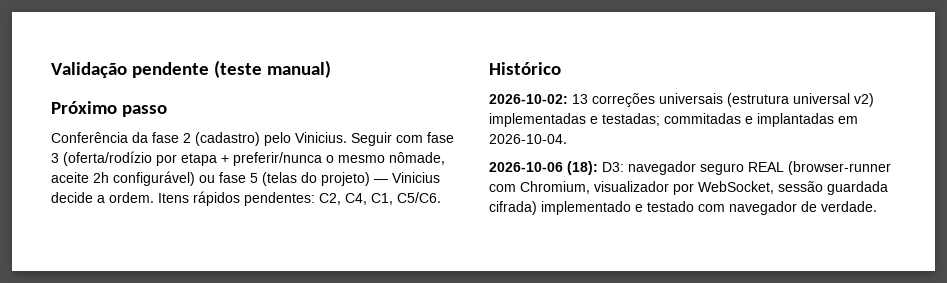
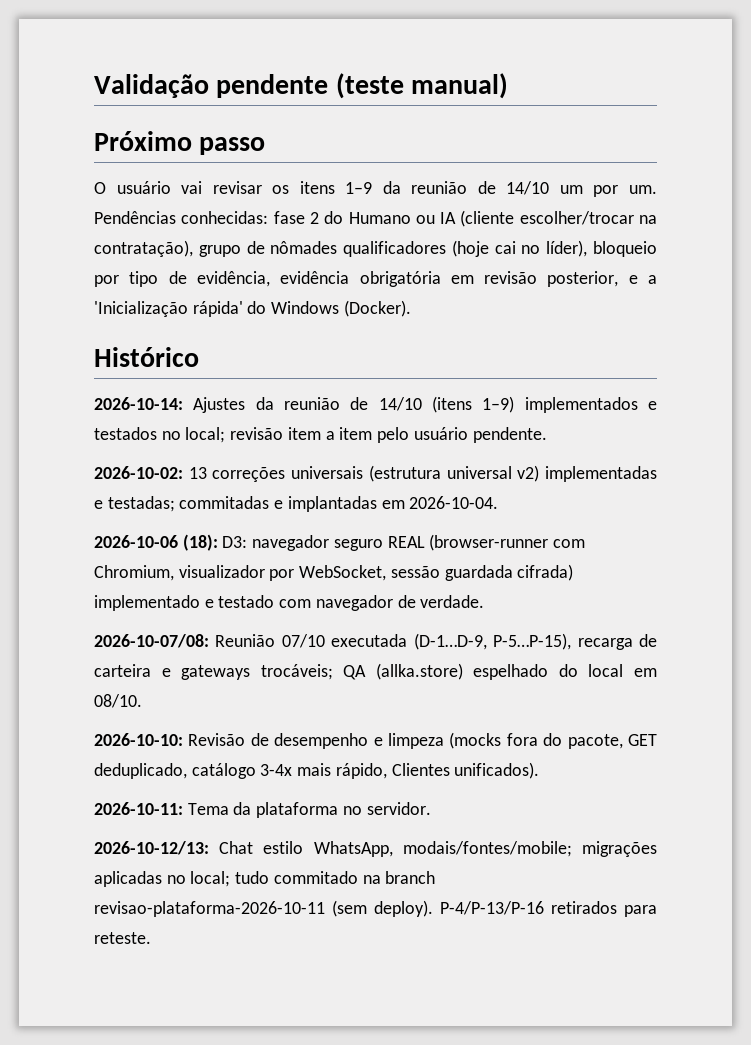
[51,132,454,146] [51,151,445,166] [51,171,440,186] [51,191,441,206] [489,62,561,75] Conferência da fase 2 (cadastro) pelo Vinicius. Seguir com fase 3 (oferta/rodízio por etapa + preferir/nunca o mesmo nômade, aceite 2h configurável) ou fase 5 (telas do projeto) — Vinicius decide a ordem. Itens rápidos pendentes: C2, C4, C1, C5/C6. // Histórico -> [94,181,658,197] [94,210,657,227] [94,240,657,257] [94,271,657,287] [94,300,411,317] [94,347,199,367] [94,396,657,413] [94,427,547,443] O usuário vai revisar os itens 1–9 da reunião de 14/10 um por um. Pendências conhecidas: fase 2 do Humano ou IA (cliente escolher/trocar na contratação), grupo de nômades qualificadores (hoje cai no líder), bloqueio por tipo de evidência, evidência obrigatória em revisão posterior, e a 'Inicialização rápida' do Windows (Docker). // Histórico // 2026-10-14: Ajustes da reunião de 14/10 (itens 1–9) implementados e testados no local; revisão item a item pelo usuário pendente.
(877, 206) none -> [94,633,658,650] [94,663,657,680] [94,694,142,708] [94,732,657,749] [94,762,540,779] [94,802,431,818] [94,841,657,857] [94,871,436,887] [94,900,657,917] [94,932,151,944] // 2026-10-07/08: Reunião 07/10 executada (D-1…D-9, P-5…P-15), recarga de carteira e gateways trocáveis; QA (allka.store) espelhado do local em 08/10. // 2026-10-10: Revisão de desempenho e limpeza (mocks fora do pacote, GET deduplicado, catálogo 3-4x mais rápido, Clientes unificados). // 2026-10-11: Tema da plataforma no servidor. // 2026-10-12/13: Chat estilo WhatsApp, modais/fontes/mobile; migrações aplicadas no local; tudo commitado na branch revisao-plataforma-2026-10-11 (sem deploy). P-4/P-13/P-16 retirados para reteste.

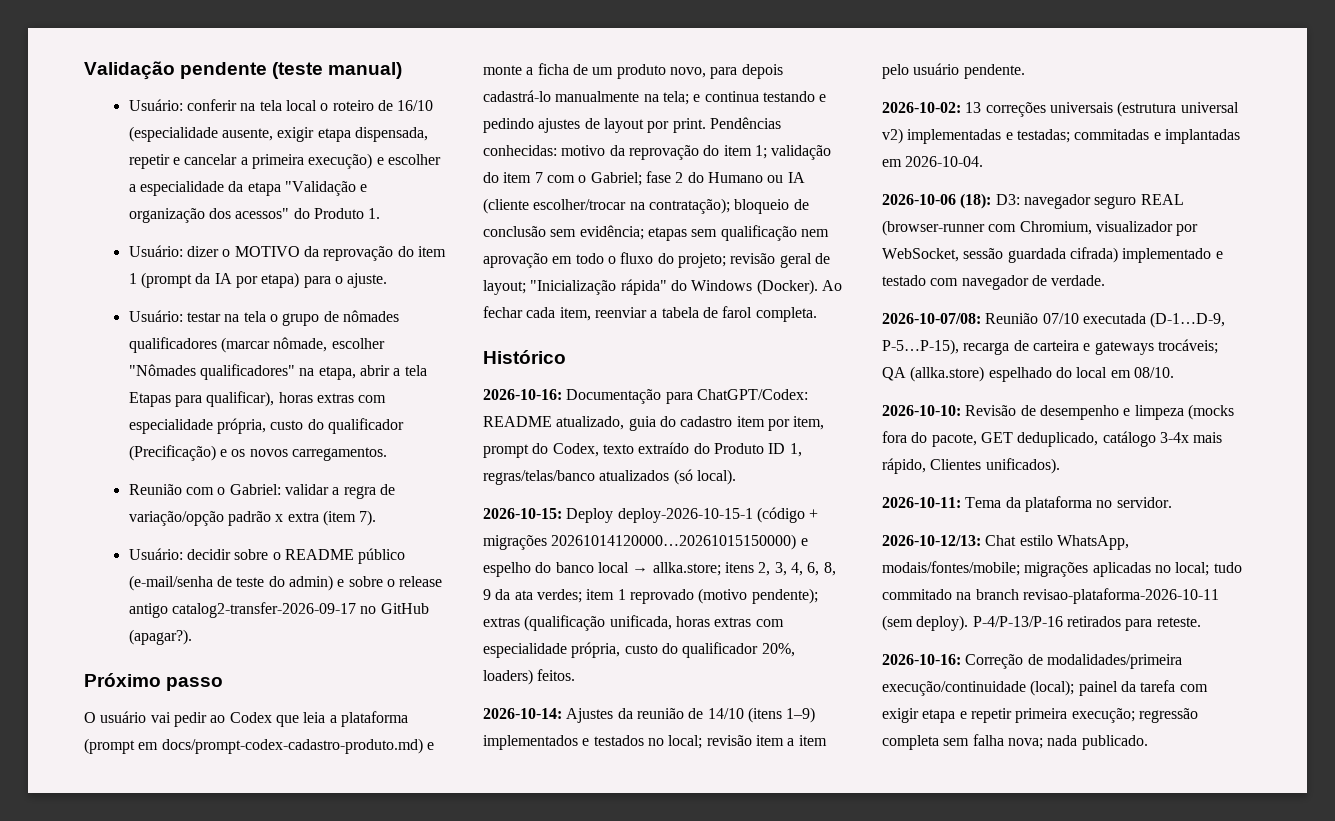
(509, 86) none -> [128,99,434,111] [128,126,429,142] [128,153,442,169] [128,181,368,196] [128,208,381,223] [128,245,447,261] [128,272,388,288] [128,310,400,326] [128,337,385,353] [128,364,427,380] [128,391,387,407] [128,418,405,434] [128,445,388,461] [128,484,396,499] [128,510,377,526] [128,548,406,564] [128,575,443,591] [128,602,429,618] [128,629,192,645] // Usuário: conferir na tela local o roteiro de 16/10 (especialidade ausente, exigir etapa dispensada, repetir e cancelar a primeira execução) e escolher a especialidade da etapa "Validação e organização dos acessos" do Produto 1. // Usuário: dizer o MOTIVO da reprovação do item 1 (prompt da IA por etapa) para o ajuste. // Usuário: testar na tela o grupo de nômades qualificadores (marcar nômade, escolher "Nômades qualificadores" na etapa, abrir a tela Etapas para qualificar), horas extras com especialidade própria, custo do qualificador (Precificação) e os novos carregamentos. // Reunião com o Gabriel: validar a regra de variação/opção padrão x extra (item 7). // Usuário: decidir sobre o README público (e-mail/senha de teste do admin) e sobre o release antigo catalog2-transfer-2026-09-17 no GitHub (apagar?).
[212,181,658,197] [94,211,269,224] revisar os itens 1–9 da reunião de 14/10 um por um. Pendências conhecidas: -> [173,711,408,727] [84,738,434,754] [483,63,783,79] [483,90,827,105] [483,117,781,133] [483,145,832,160] [483,172,642,186] pedir ao Codex que leia a plataforma (prompt em docs/prompt-codex-cadastro-produto.md) e monte a ficha de um produto novo, para depois cadastrá-lo manualmente na tela; e continua testando e pedindo ajustes de layout por print. Pendências conhecidas: motivo da reprovação do item 1; validação do item 7 com o Gabriel;
[94,240,657,257] [94,271,657,287] [94,300,411,317] [94,347,199,367] contratação), grupo de nômades qualificadores (hoje cai no líder), bloqueio por tipo de evidência, evidência obrigatória em revisão posterior, e a 'Inicialização rápida' do Windows (Docker). // Histórico -> [648,198,809,214] [483,225,829,241] [483,252,830,268] [483,279,842,295] [483,306,817,322] [483,350,566,364] [483,389,808,404] [483,416,825,431] [483,442,802,458] [483,469,736,485] [483,507,819,523] [483,534,808,550] [483,562,836,577] [483,588,818,604] [483,615,784,631] [483,642,795,658] [483,669,576,685] contratação); bloqueio de conclusão sem evidência; etapas sem qualificação nem aprovação em todo o fluxo do projeto; revisão geral de layout; "Inicialização rápida" do Windows (Docker). Ao fechar cada item, reenviar a tabela de farol completa. // Histórico // 2026-10-16: Documentação para ChatGPT/Codex: README atualizado, guia do cadastro item por item, prompt do Codex, texto extraído do Produto ID 1, regras/telas/banco atualizados (só local). // 2026-10-15: Deploy deploy-2026-10-15-1 (código + migrações 20261014120000…20261015150000) e espelho do banco local → allka.store; itens 2, 3, 4, 6, 8, 9 da ata verdes; item 1 reprovado (motivo pendente); extras (qualificação unificada, horas extras com especialidade própria, custo do qualificador 20%, loaders) feitos.
(151, 938) none -> [882,654,1182,669] [882,680,1208,696] [882,708,1198,723] [882,734,1148,750] // 2026-10-16: Correção de modalidades/primeira execução/continuidade (local); painel da tarefa com exigir etapa e repetir primeira execução; regressão completa sem falha nova; nada publicado.

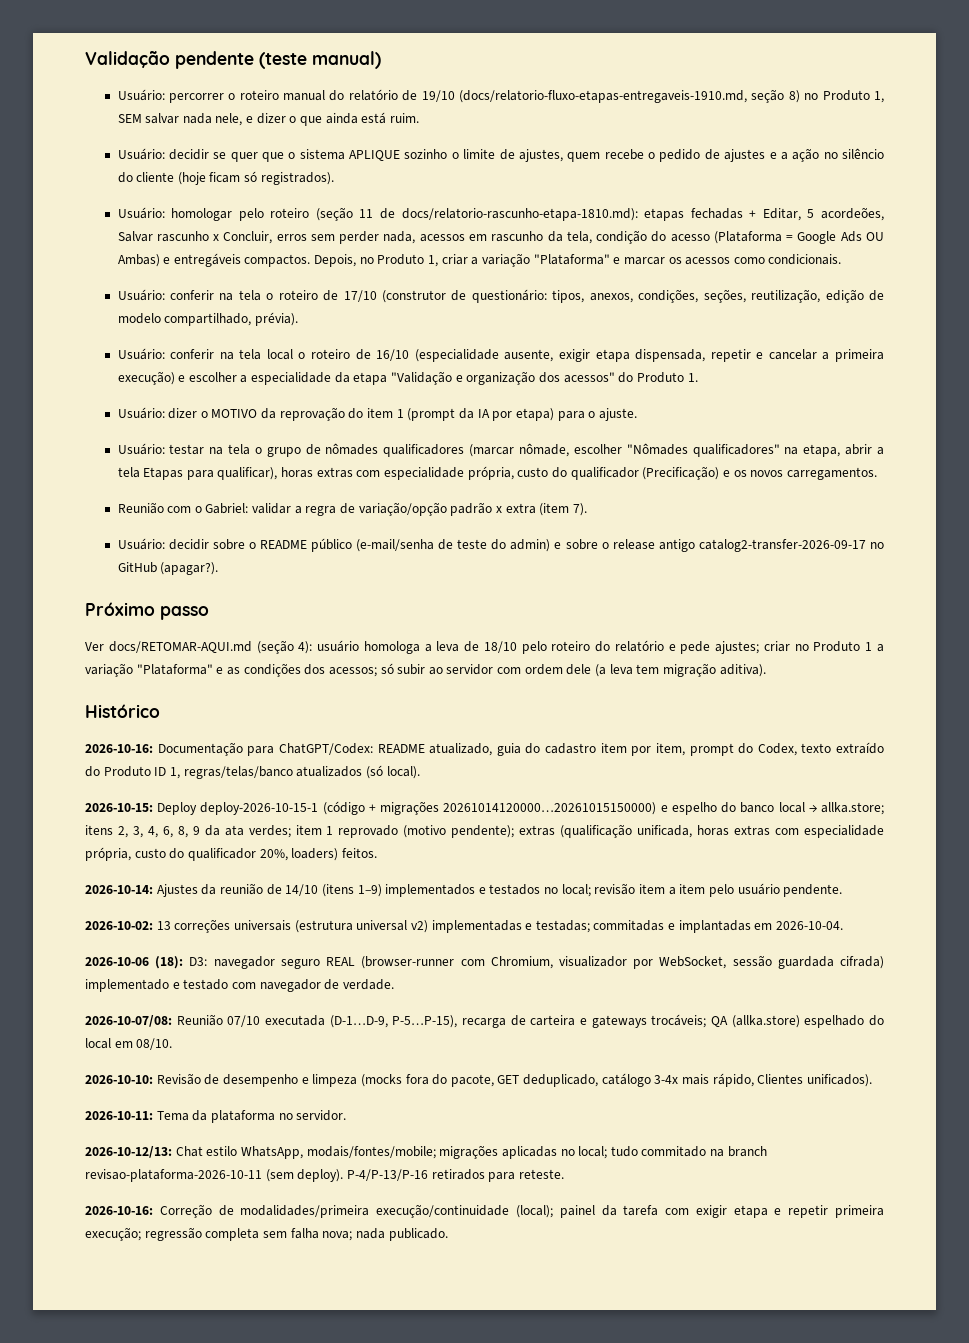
(403, 70) none -> [117,89,884,103] [117,112,419,126] [117,148,885,162] [117,171,334,185] [117,207,885,221] [117,230,885,244] [117,253,842,267] [117,289,885,303] [117,312,298,326] // Usuário: percorrer o roteiro manual do relatório de 19/10 (docs/relatorio-fluxo-etapas-entregaveis-1910.md, seção 8) no Produto 1, SEM salvar nada nele, e dizer o que ainda está ruim. // Usuário: decidir se quer que o sistema APLIQUE sozinho o limite de ajustes, quem recebe o pedido de ajustes e a ação no silêncio do cliente (hoje ficam só registrados). // Usuário: homologar pelo roteiro (seção 11 de docs/relatorio-rascunho-etapa-1810.md): etapas fechadas + Editar, 5 acordeões, Salvar rascunho x Concluir, erros sem perder nada, acessos em rascunho da tela, condição do acesso (Plataforma = Google Ads OU Ambas) e entregáveis compactos. Depois, no Produto 1, criar a variação "Plataforma" e marcar os acessos como condicionais. // Usuário: conferir na tela o roteiro de 17/10 (construtor de questionário: tipos, anexos, condições, seções, reutilização, edição de modelo compartilhado, prévia).
[84,711,408,727] [84,738,434,754] [483,63,783,79] [483,90,827,105] [483,117,781,133] [483,145,832,160] [483,171,805,186] [483,198,809,214] [483,225,829,241] [483,252,830,268] [483,279,842,295] [483,306,817,322] O usuário vai pedir ao Codex que leia a plataforma (prompt em docs/prompt-codex-cadastro-produto.md) e monte a ficha de um produto novo, para depois cadastrá-lo manualmente na tela; e continua testando e pedindo ajustes de layout por print. Pendências conhecidas: motivo da reprovação do item 1; validação do item 7 com o Gabriel; fase 2 do Humano ou IA (cliente escolher/trocar na contratação); bloqueio de conclusão sem evidência; etapas sem qualificação nem aprovação em todo o fluxo do projeto; revisão geral de layout; "Inicialização rápida" do Windows (Docker). Ao fechar cada item, reenviar a tabela de farol completa. -> [85,640,885,654] [85,663,766,677] Ver docs/RETOMAR-AQUI.md (seção 4): usuário homologa a leva de 18/10 pelo roteiro do relatório e pede ajustes; criar no Produto 1 a variação "Plataforma" e as condições dos acessos; só subir ao servidor com ordem dele (a leva tem migração aditiva).

